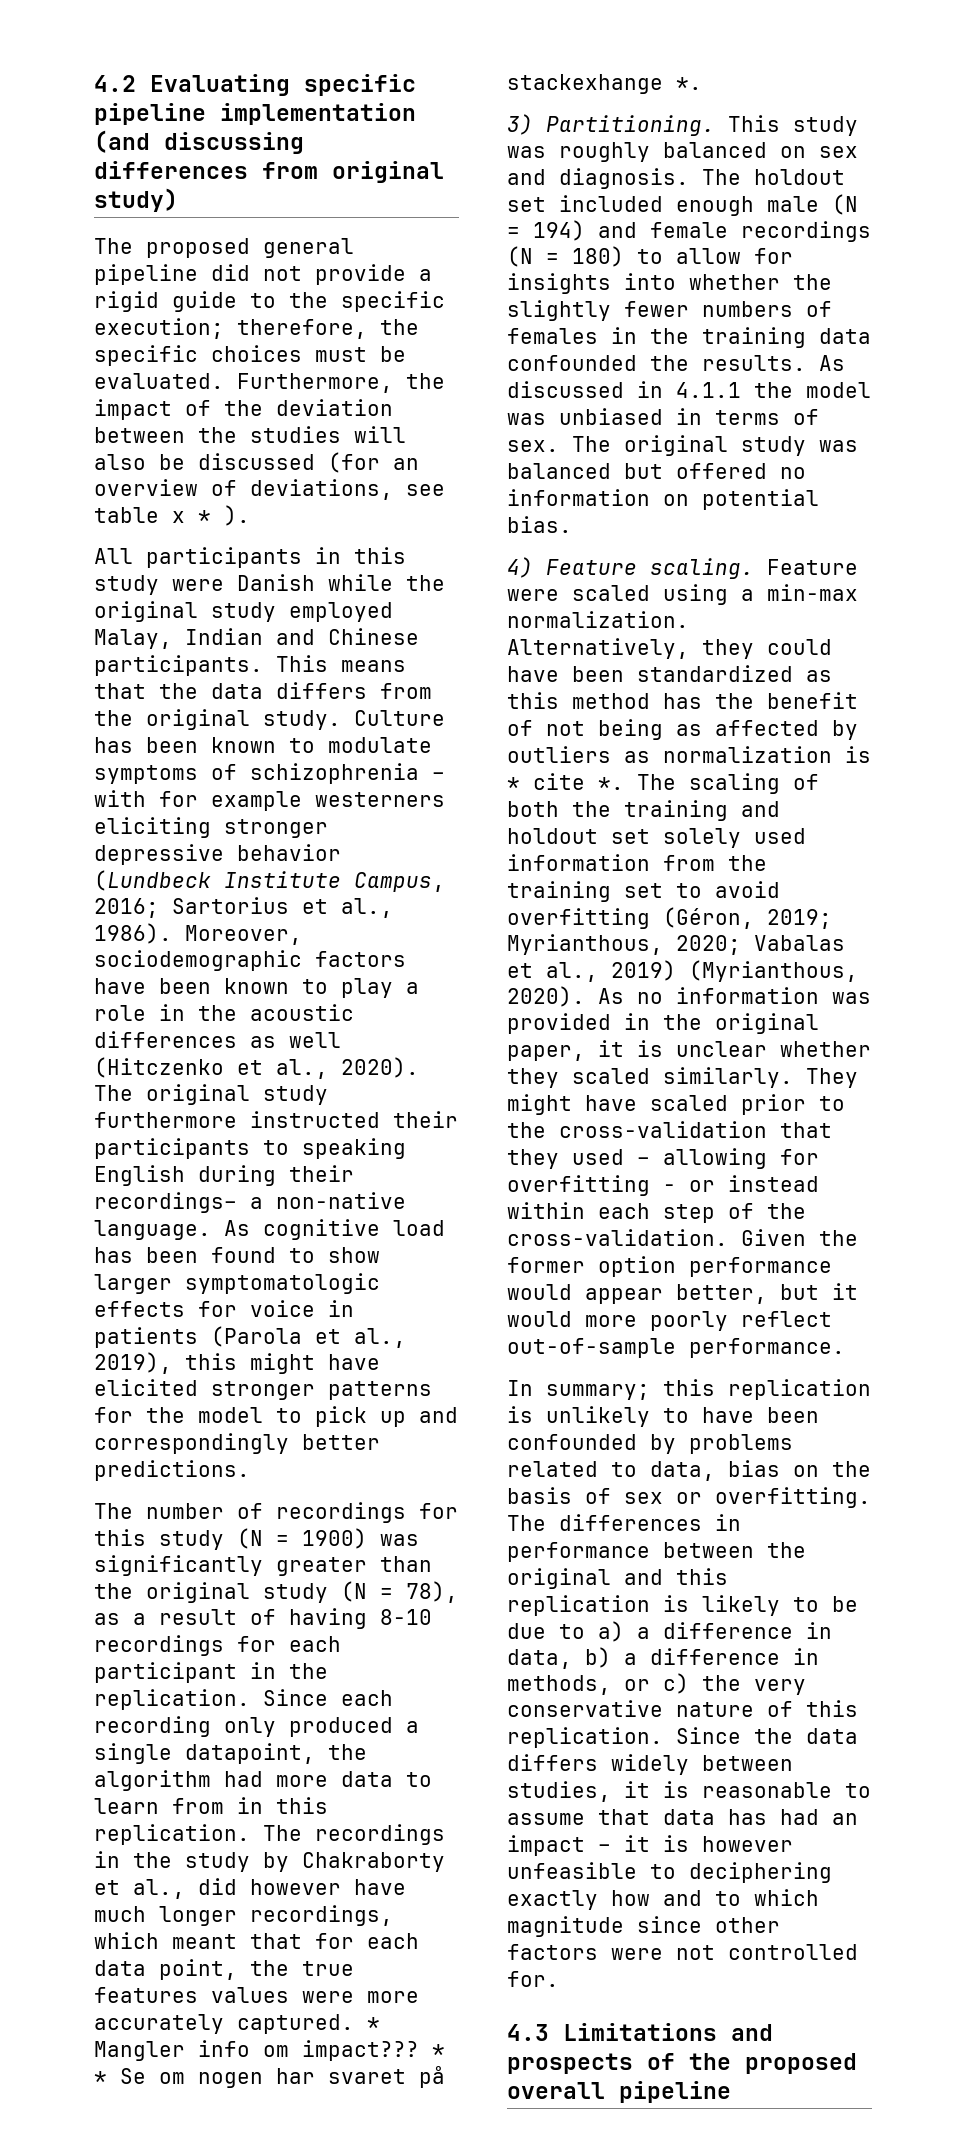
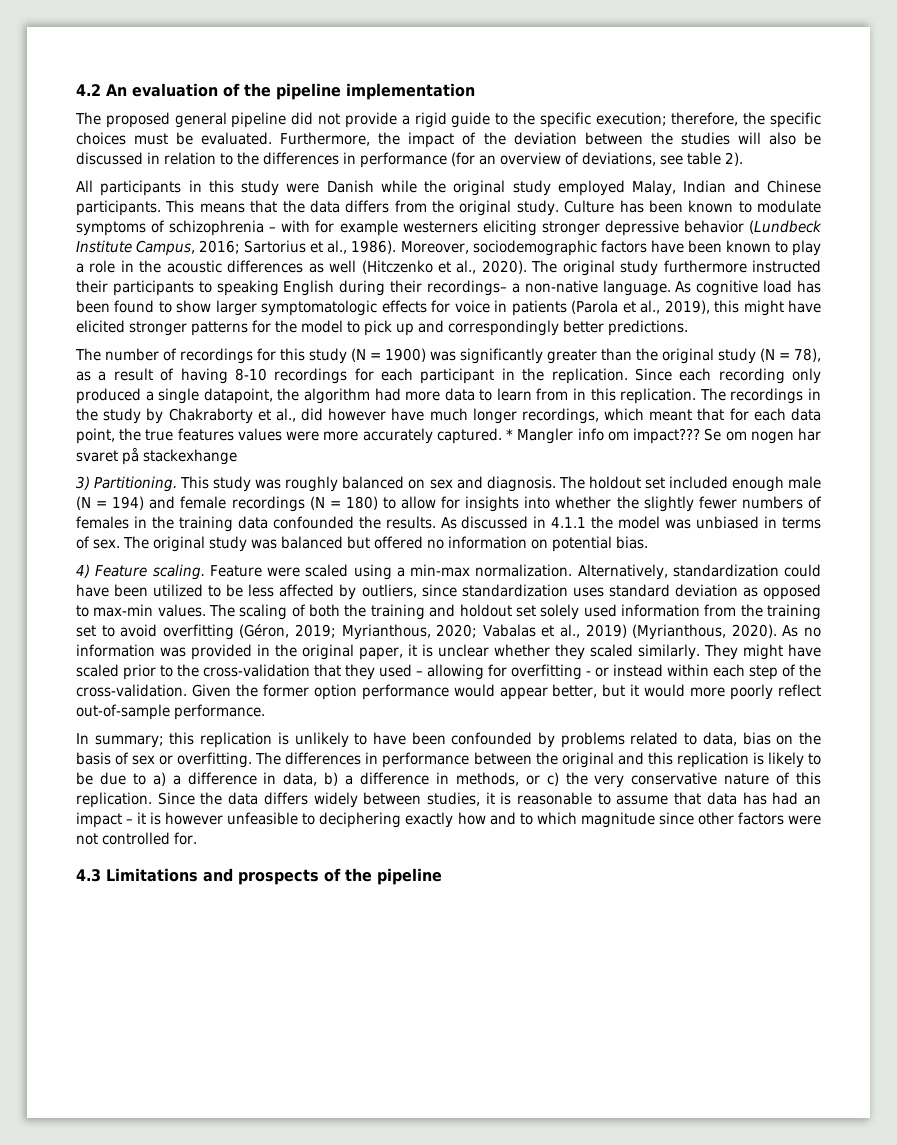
[150,74,416,96] [94,103,416,125] [94,130,304,154] [94,161,444,183] [94,188,178,212] Evaluating specific pipeline implementation (and discussing differences from original study) -> [106,83,475,100] An evaluation of the pipeline implementation
(315, 461) none -> [147,152,447,168] in relation to the differences in performance
[172,505,250,526] x * ). -> [725,152,743,166] 2).
[432,2044,445,2057] [94,2071,107,2084] * * -> (701, 436) none
[676,77,702,90] *. -> (237, 457) none
[702,639,754,659] they -> [672,564,779,577] standardization
[637,665,832,682] [507,692,858,709] [507,719,858,740] [507,746,871,763] [507,773,624,790] standardized as this method has the benefit of not being as affected by outliers as normalization is * cite *. -> [153,584,822,600] [76,604,206,617] utilized to be less affected by outliers, since standardization uses standard deviation as opposed to max-min values.
[745,2053,857,2074] [507,2082,605,2099] proposed overall -> (372, 875) none

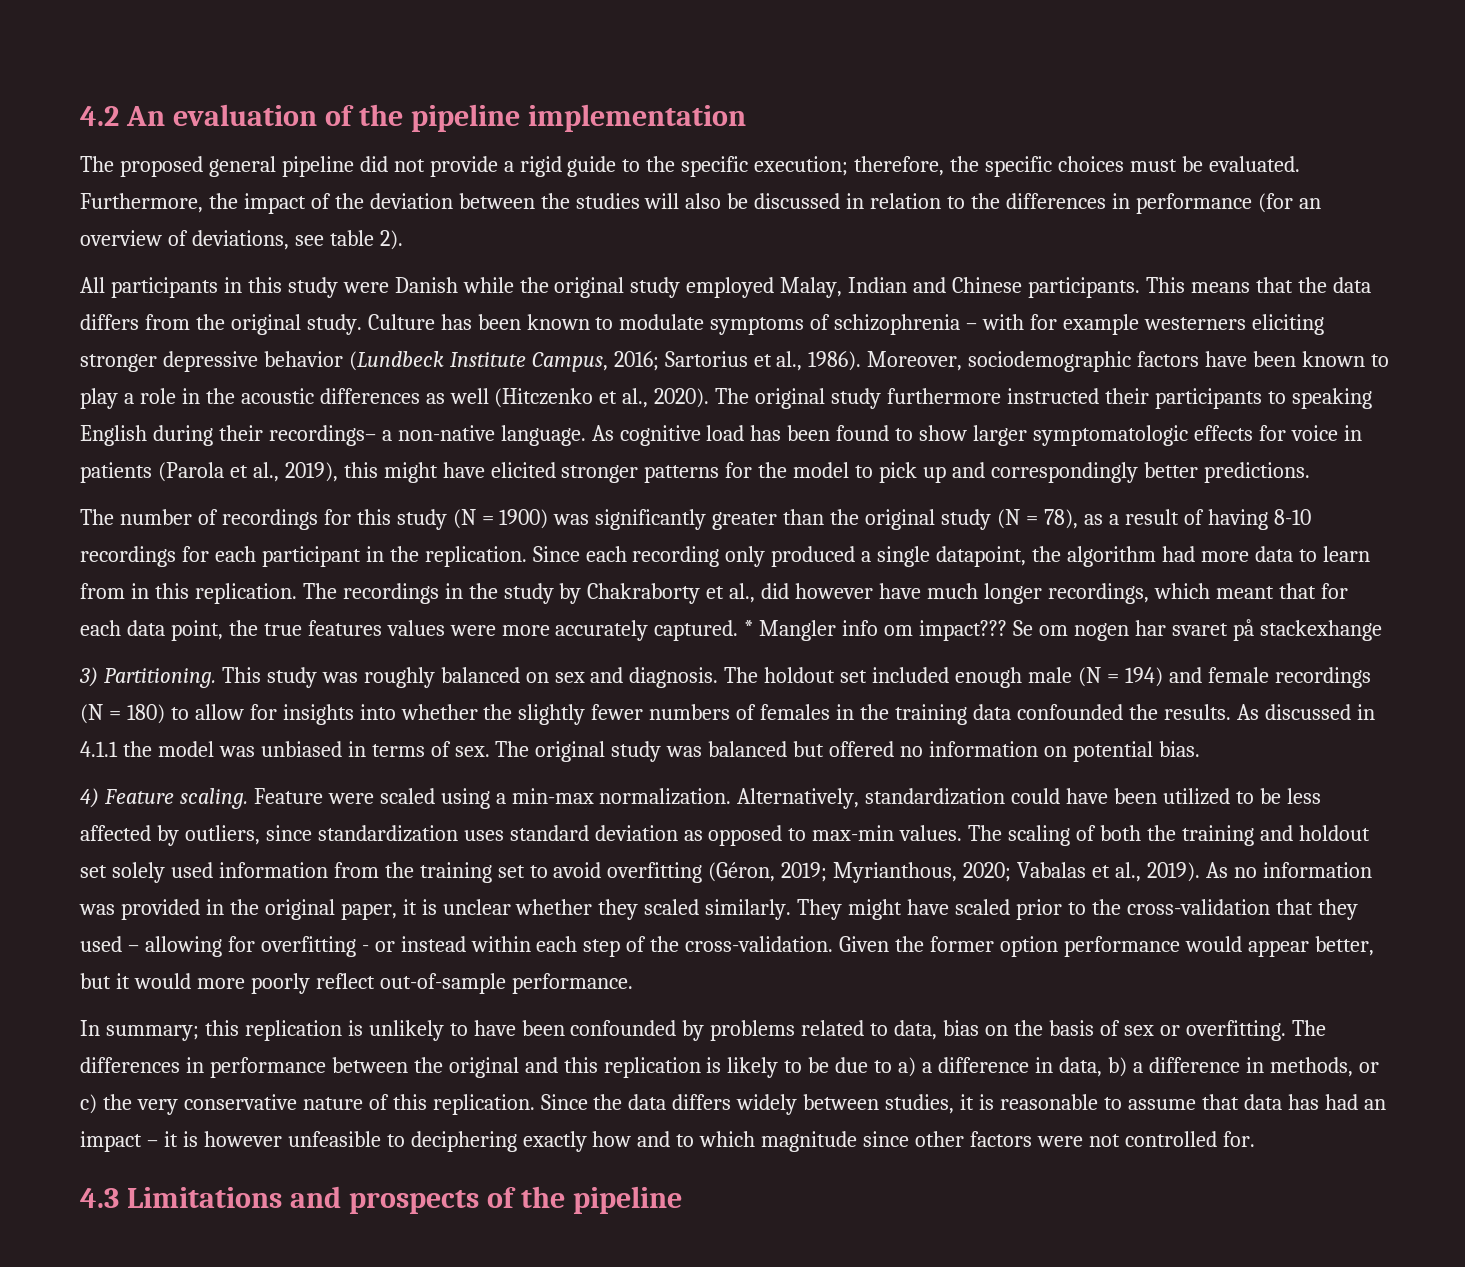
[585,624,777,640] 2019) (Myrianthous, 2020). -> [1146,862,1200,882] 2019).

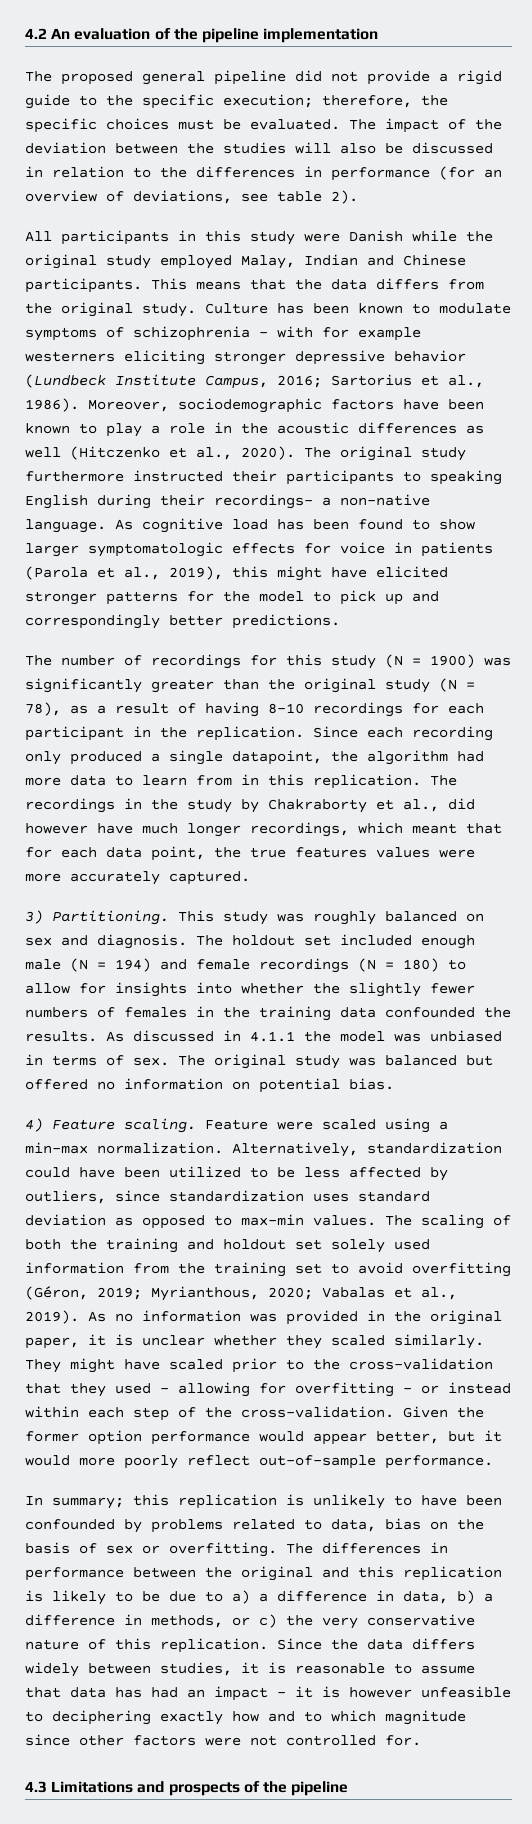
[80,193,238,213] Furthermore, the -> [349,119,376,130] The
[744,619,1382,641] * Mangler info om impact??? Se om nogen har svaret på stackexhange -> (250, 878) none

